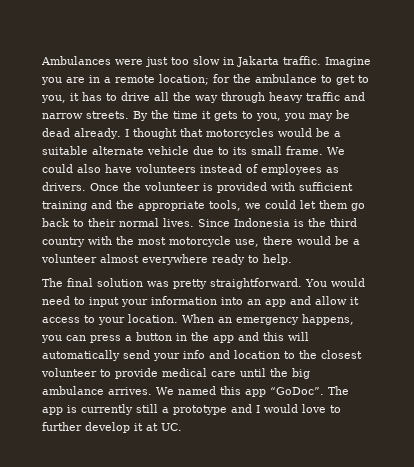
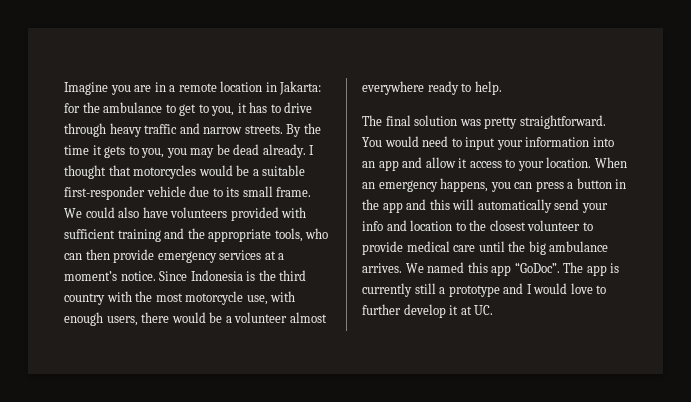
[41,56,321,67] Ambulances were just too slow in Jakarta traffic. -> (64, 88) none
[159,74,209,85] location; -> [220,81,322,95] location in Jakarta:
[154,92,218,103] all the way -> (313, 107) none
[92,146,144,155] alternate -> [64,186,145,200] first-responder
[200,164,339,175] [42,182,213,191] instead of employees as drivers. Once the volunteer is -> (228, 212) none
[245,200,365,211] [42,218,194,227] we could let them go back to their normal lives. -> [305,228,329,239] [64,249,285,263] [64,271,156,281] who can then provide emergency services at a moment’s notice.
(259, 243) none -> [270,291,296,302] [64,312,138,326] with enough users,

